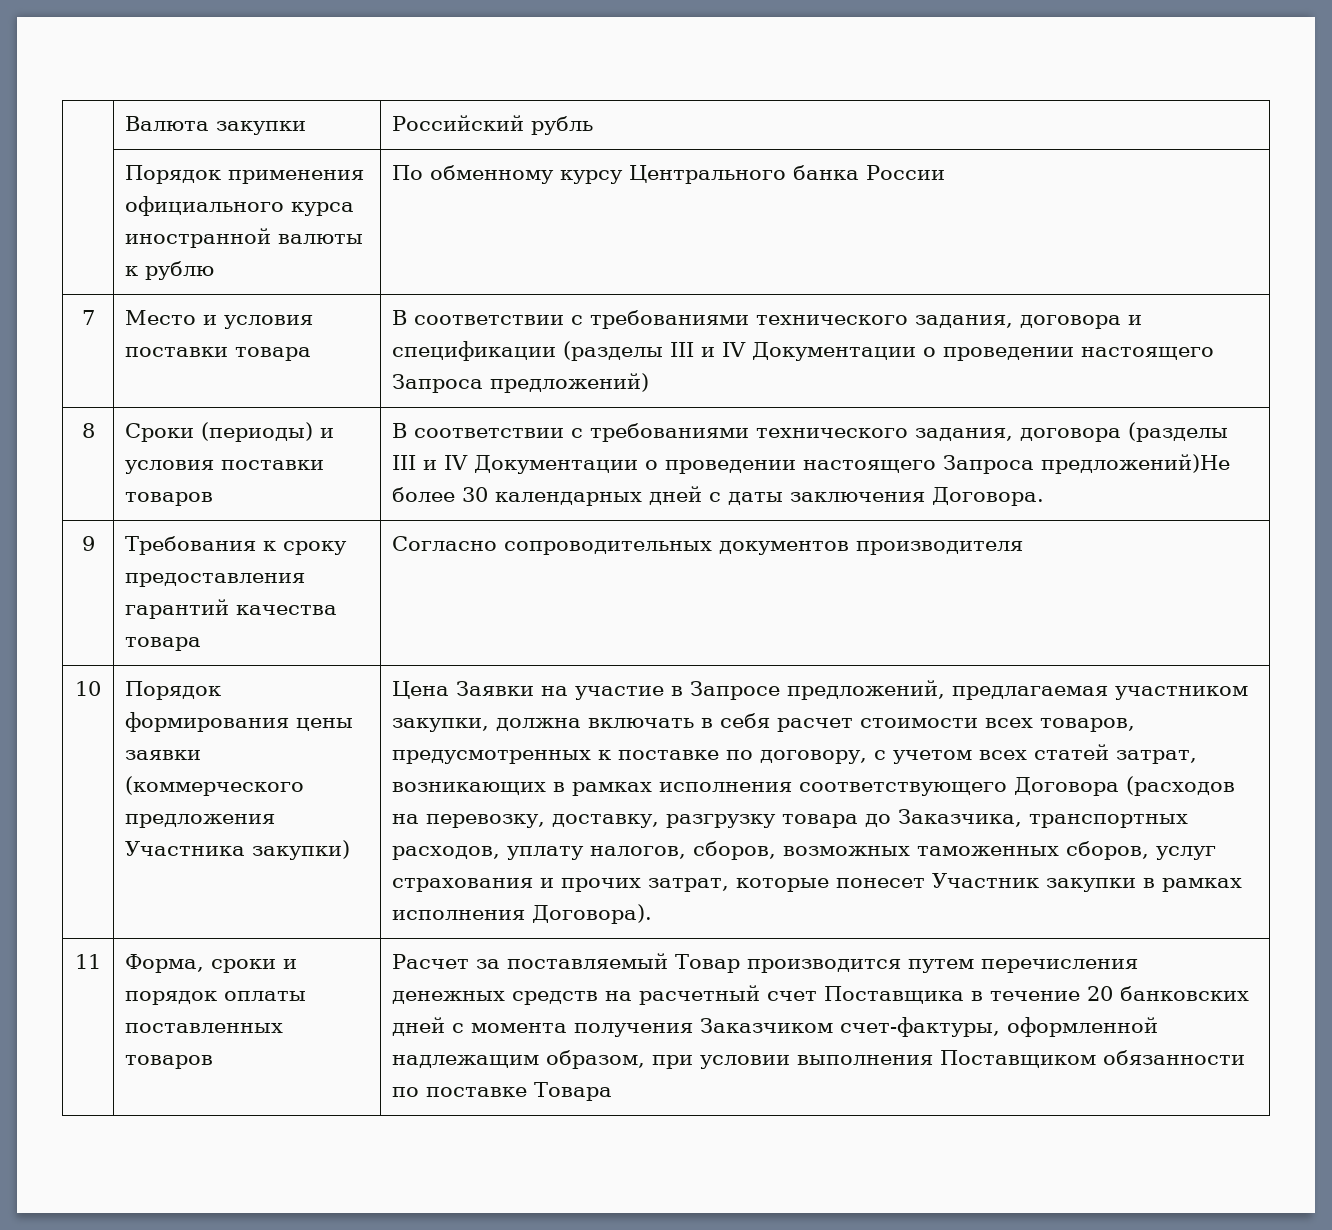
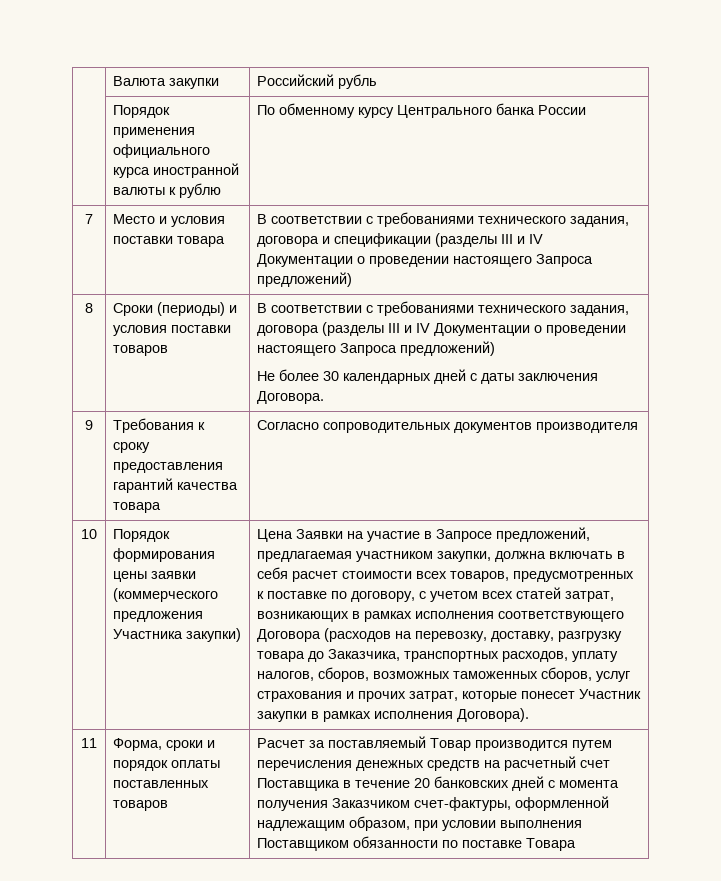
[1041,454,1231,474] предложений)Не -> [400,341,496,356] [257,371,276,381] предложений) // Не

